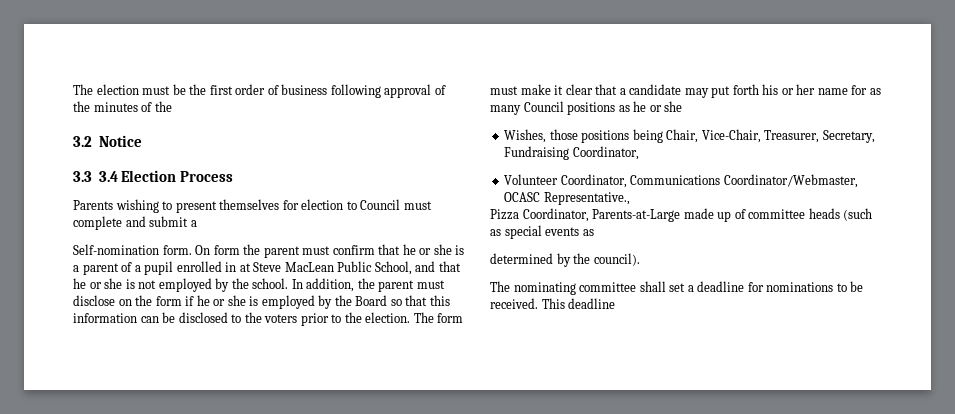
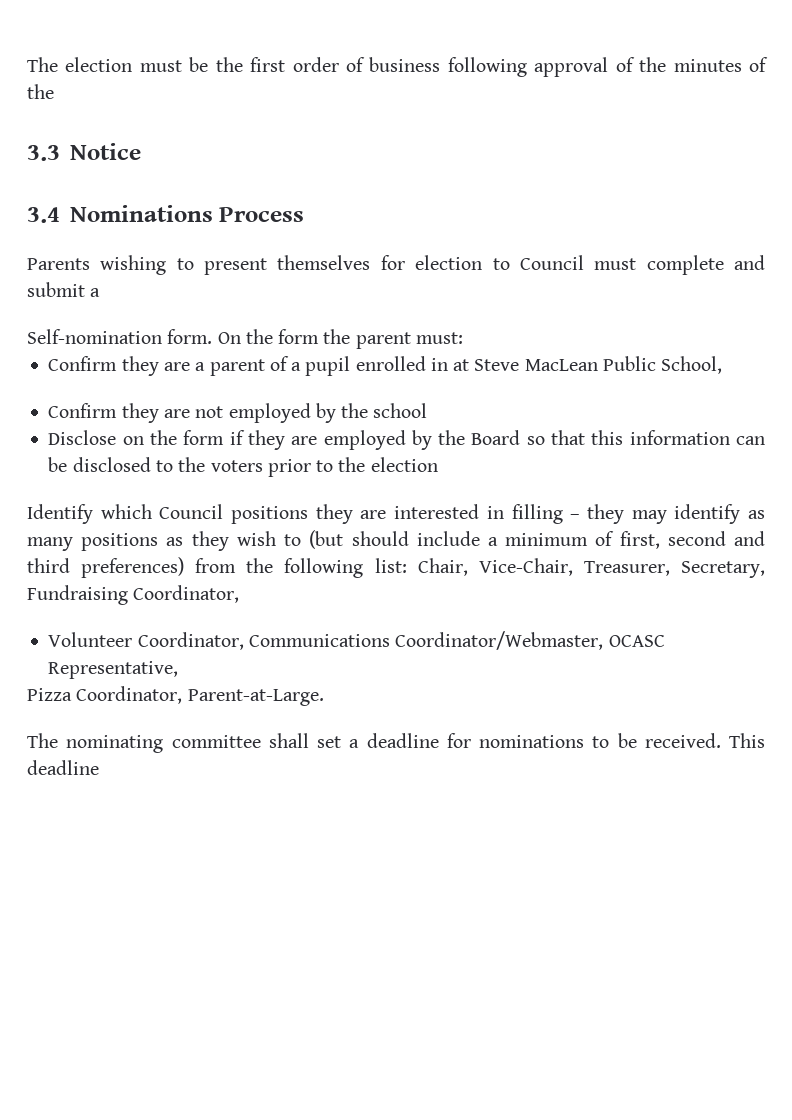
[73,136,92,147] 3.2 -> [27,145,60,161] 3.3
[73,170,177,182] 3.3 3.4 Election -> [27,205,213,223] 3.4 Nominations
(211, 250) none -> [245,329,273,344] the
[302,244,465,255] must confirm that he or she is -> [415,332,463,344] [48,356,190,376] must: // Confirm they are
[415,261,461,272] [73,278,445,292] [73,295,259,306] and that he or she is not employed by the school. In addition, the parent must disclose on the form if he or she is -> [48,403,428,423] [48,430,318,450] // Confirm they are not employed by the school // Disclose on the form if they are
[365,312,464,323] [490,84,868,98] election. The form must make it clear that a candidate may put forth his or her name for -> [370,457,438,472] [27,504,741,524] election // Identify which Council positions they are interested in filling – they may identify
[523,101,564,112] Council -> (73, 544) none
[633,101,683,112] [504,129,663,143] he or she // Wishes, those positions being -> [191,530,765,551] [27,557,407,578] they wish to (but should include a minimum of first, second and third preferences) from the following list:
[543,192,630,205] Representative., -> [48,661,179,679] Representative,
[592,208,873,222] [490,225,594,239] [490,253,640,267] Parents-at-Large made up of committee heads (such as special events as // determined by the council). -> [187,689,324,706] Parent-at-Large.

